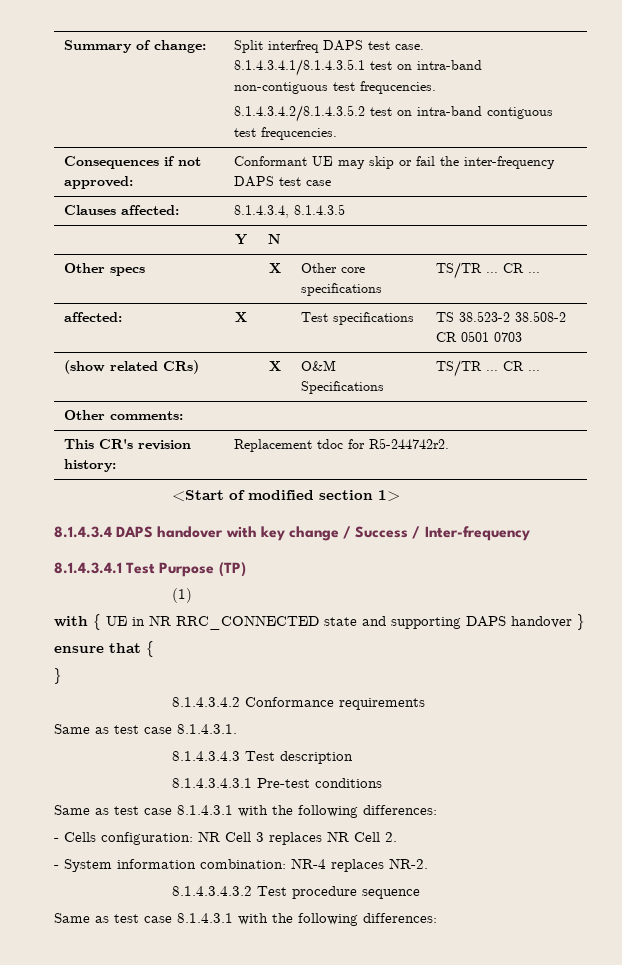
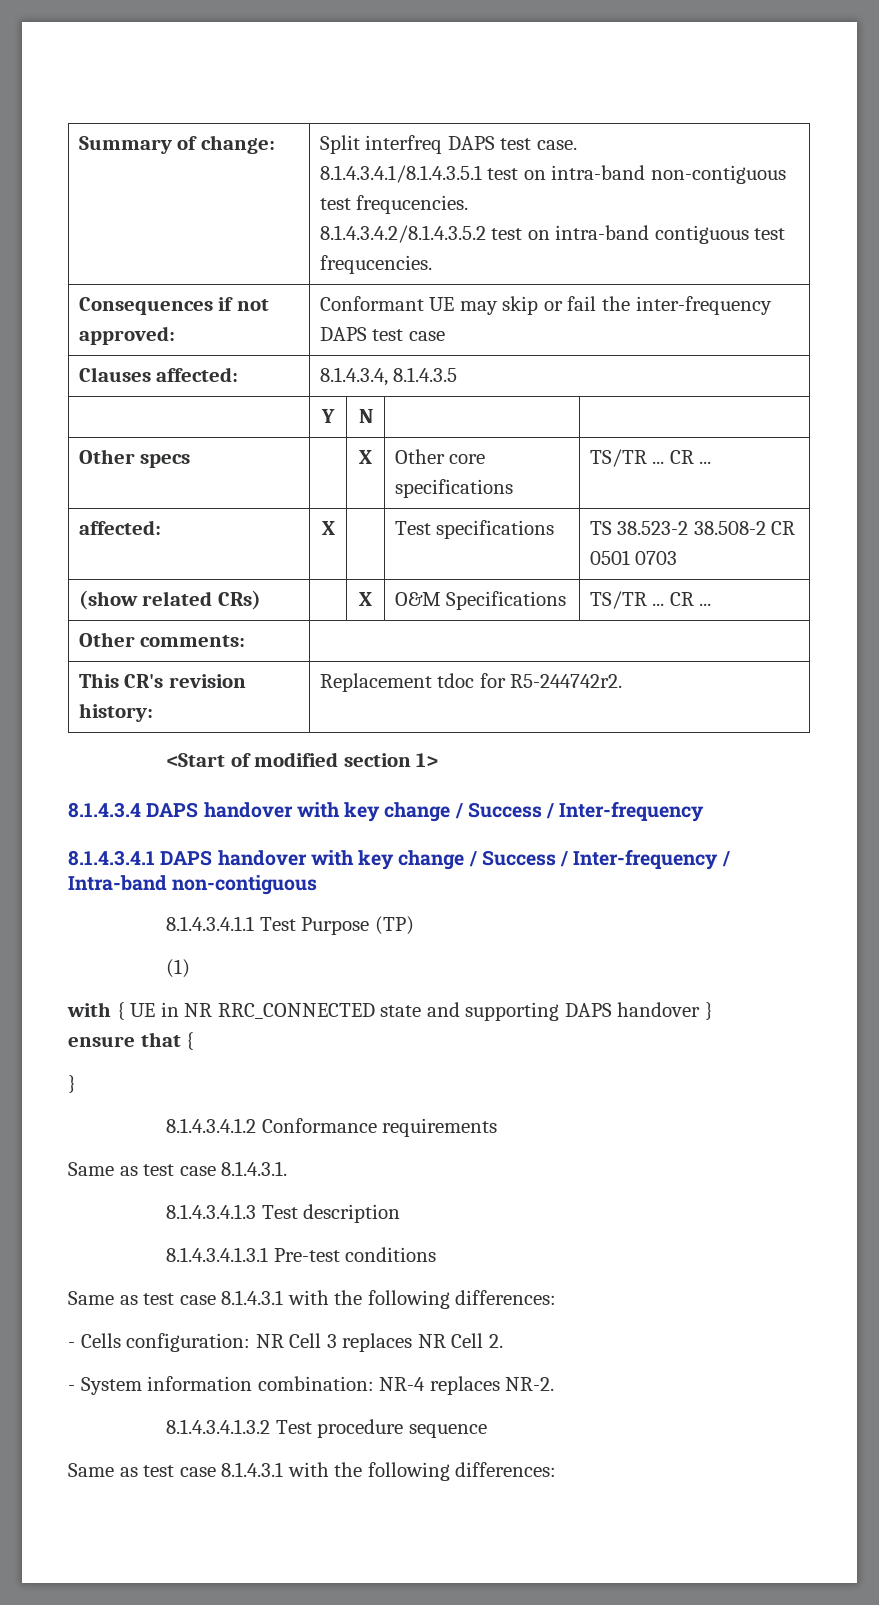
(122, 568) none -> [160,849,730,870] [68,875,318,895] [165,916,254,931] DAPS handover with key change / Success / Inter-frequency / Intra-band non-contiguous // 8.1.4.3.4.1.1
[171,697,240,707] 8.1.4.3.4.2 -> [165,1118,256,1133] 8.1.4.3.4.1.2
[171,751,240,761] 8.1.4.3.4.3 -> [165,1204,256,1219] 8.1.4.3.4.1.3
[171,778,252,788] 8.1.4.3.4.3.1 -> [165,1247,268,1262] 8.1.4.3.4.1.3.1
[171,886,252,896] 8.1.4.3.4.3.2 -> [165,1419,270,1434] 8.1.4.3.4.1.3.2

